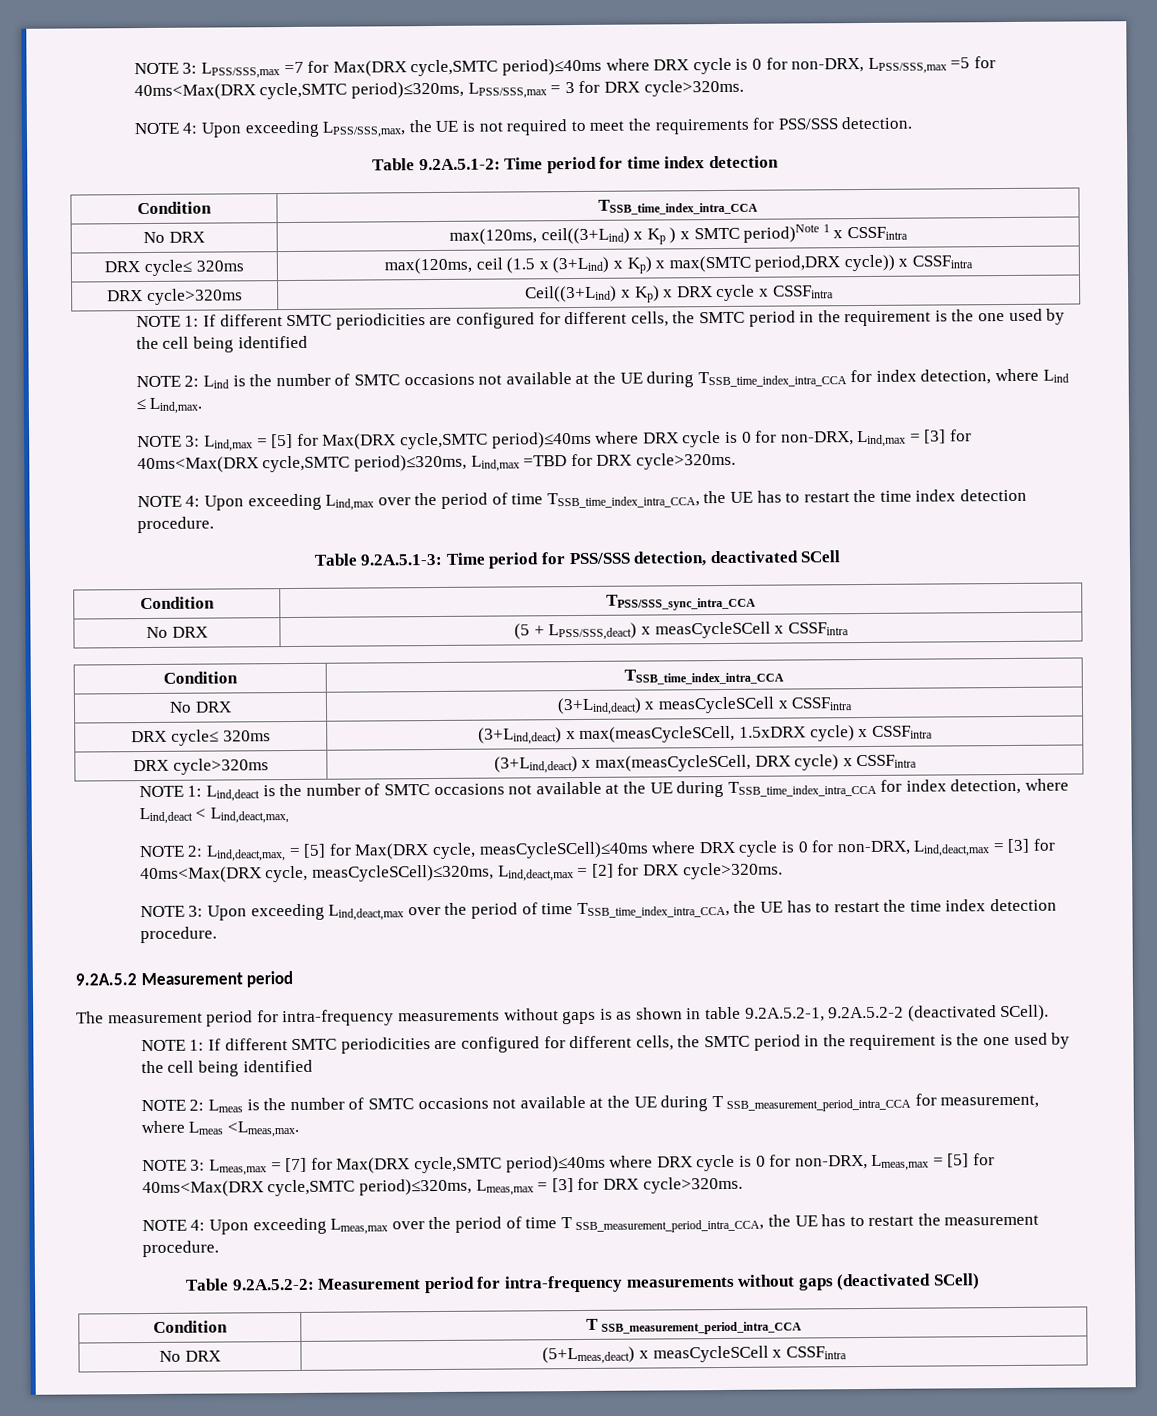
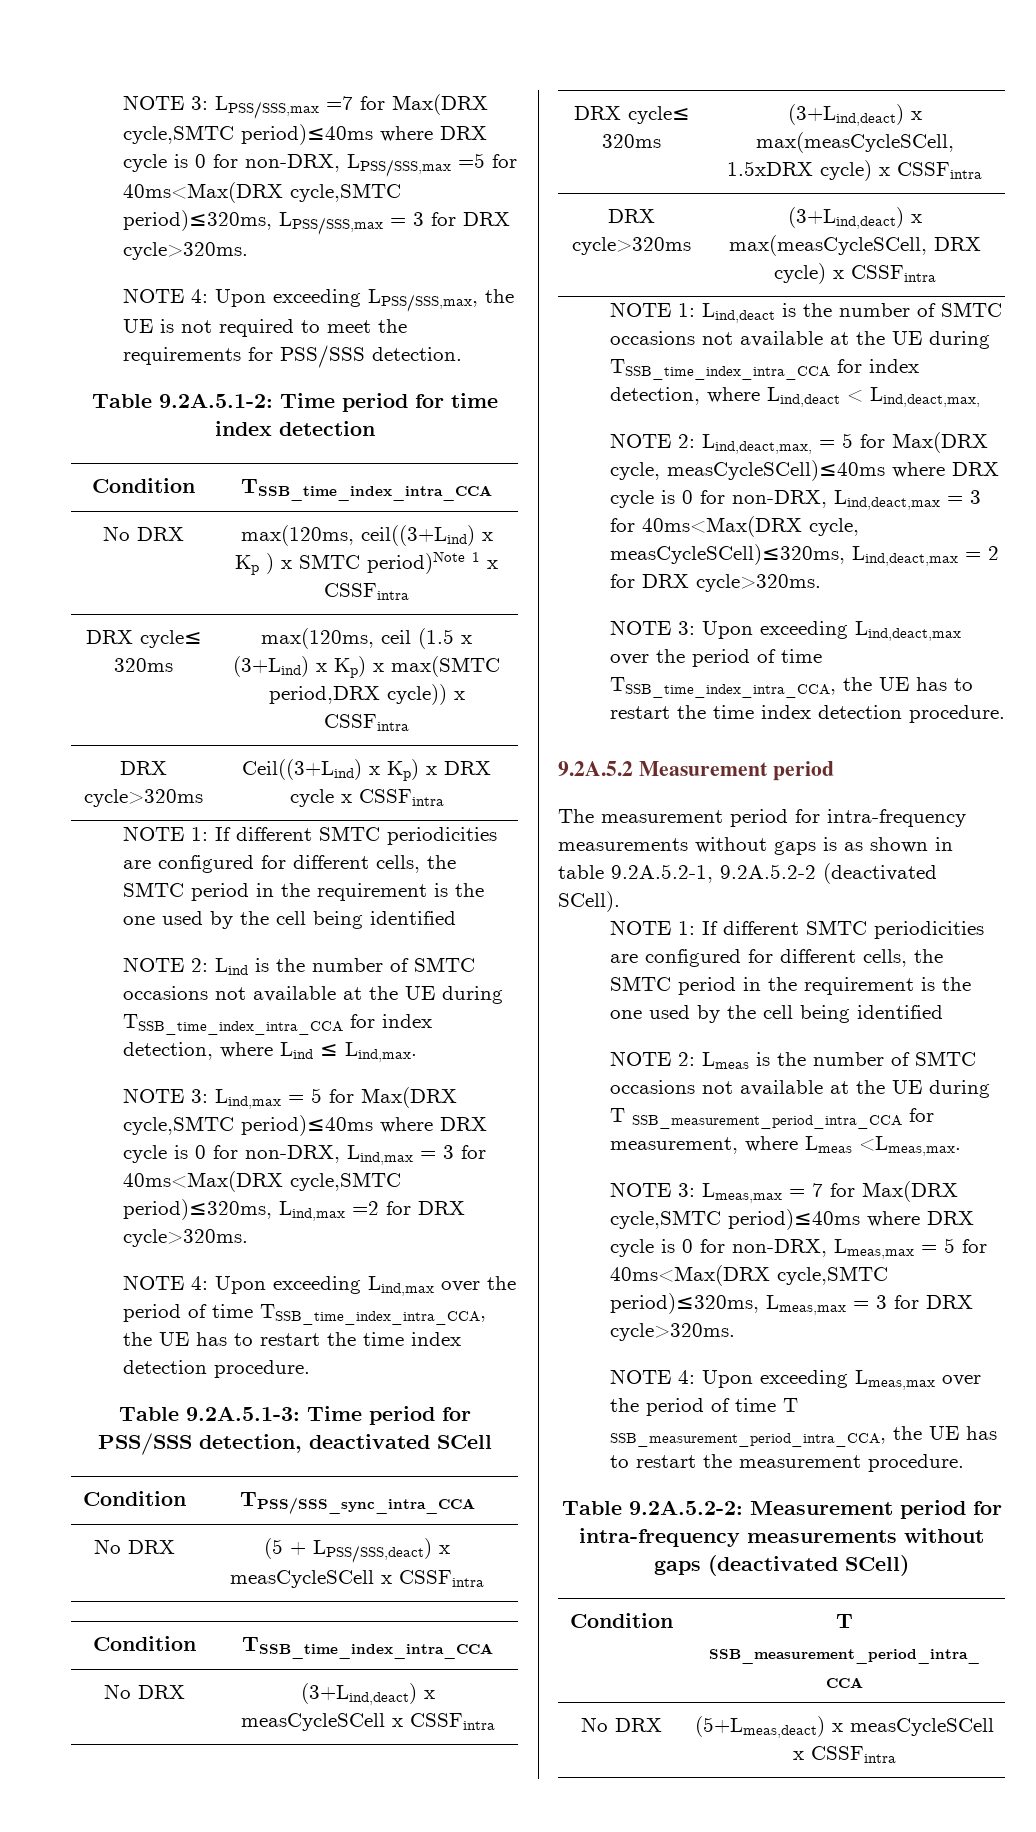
[271,433,294,449] [5] -> [310,1088,322,1103] 5
[924,429,947,444] [3] -> [442,1145,454,1159] 3
[523,455,568,467] =TBD -> [351,1201,379,1215] =2
[303,843,327,858] [5] -> [841,433,853,448] 5
[1007,838,1031,854] [3] -> [969,490,981,504] 3
[591,863,614,878] [2] -> [987,546,999,560] 2
[285,1157,308,1173] [7] -> [811,1183,823,1197] 7
[947,1153,970,1168] [5] -> [943,1238,955,1253] 5
[551,1178,574,1193] [3] -> [875,1295,887,1309] 3

